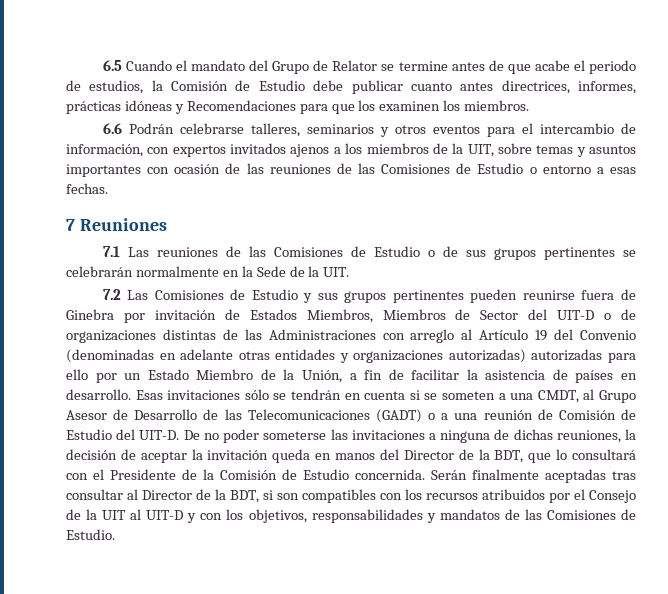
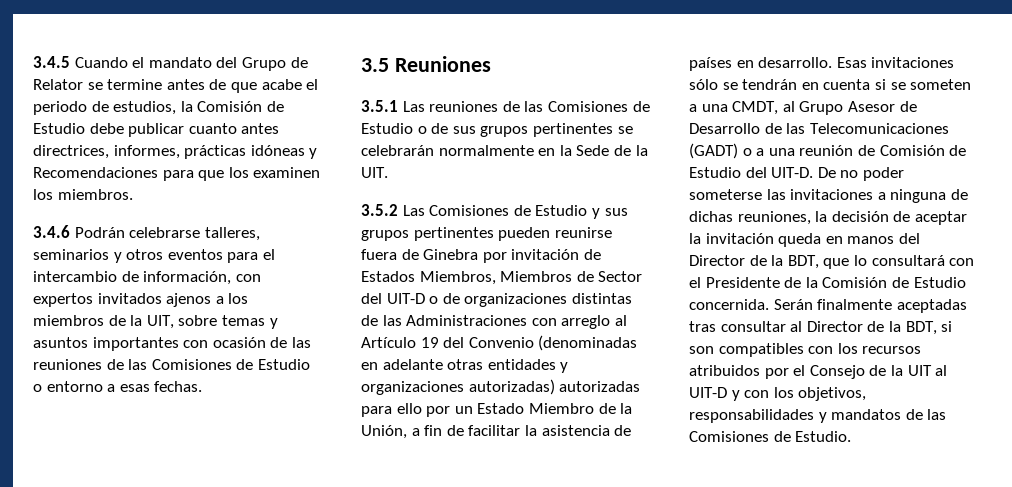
[102,60,122,71] 6.5 -> [33,56,70,68] 3.4.5
[102,123,122,134] 6.6 -> [33,225,70,238] 3.4.6
[66,219,75,231] 7 -> [361,58,389,72] 3.5
[102,246,120,257] 7.1 -> [361,100,398,112] 3.5.1
[102,289,121,300] 7.2 -> [361,204,398,216] 3.5.2

